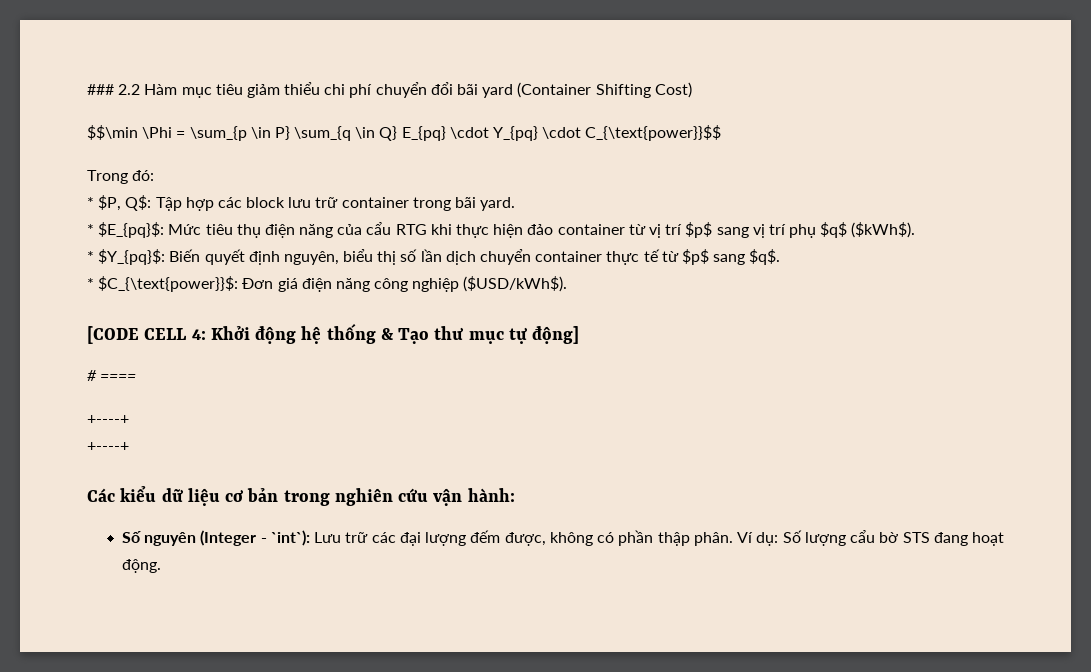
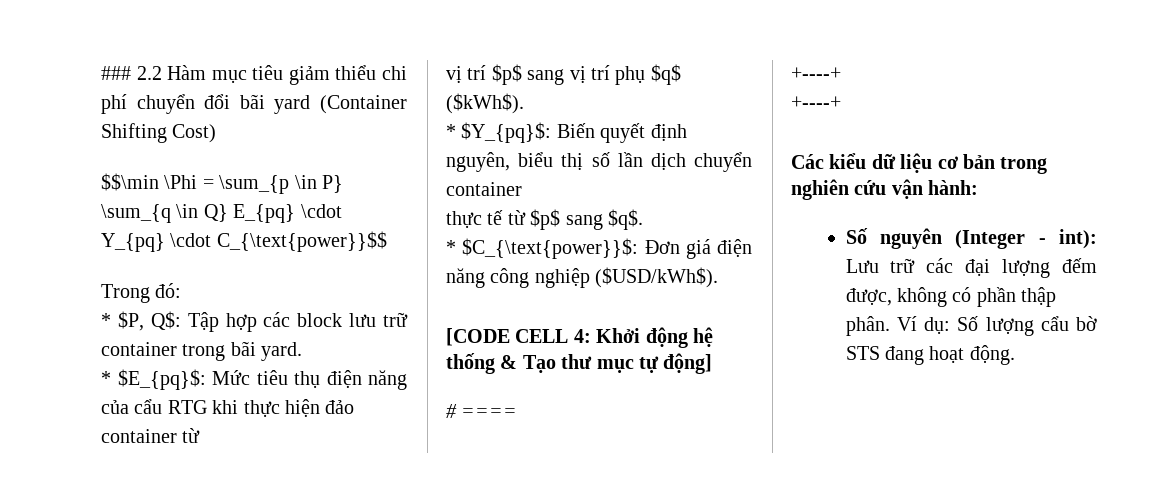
(646, 229) none -> (201, 435) //
(603, 256) none -> (522, 189) //
[270,530,310,546] `int`): -> [1059,229,1097,249] int):

